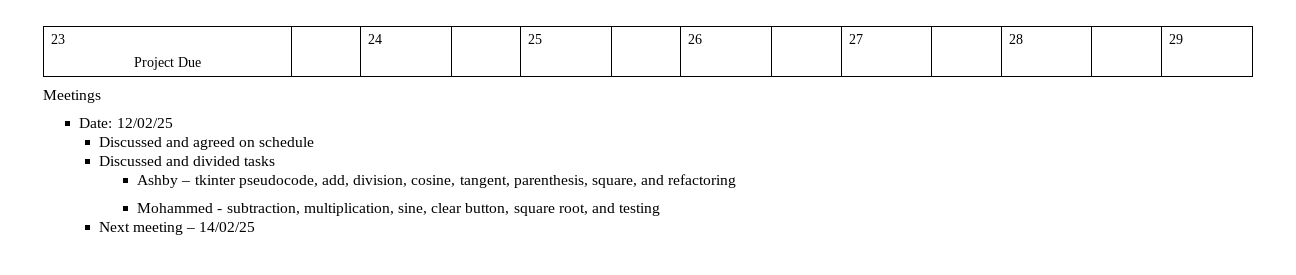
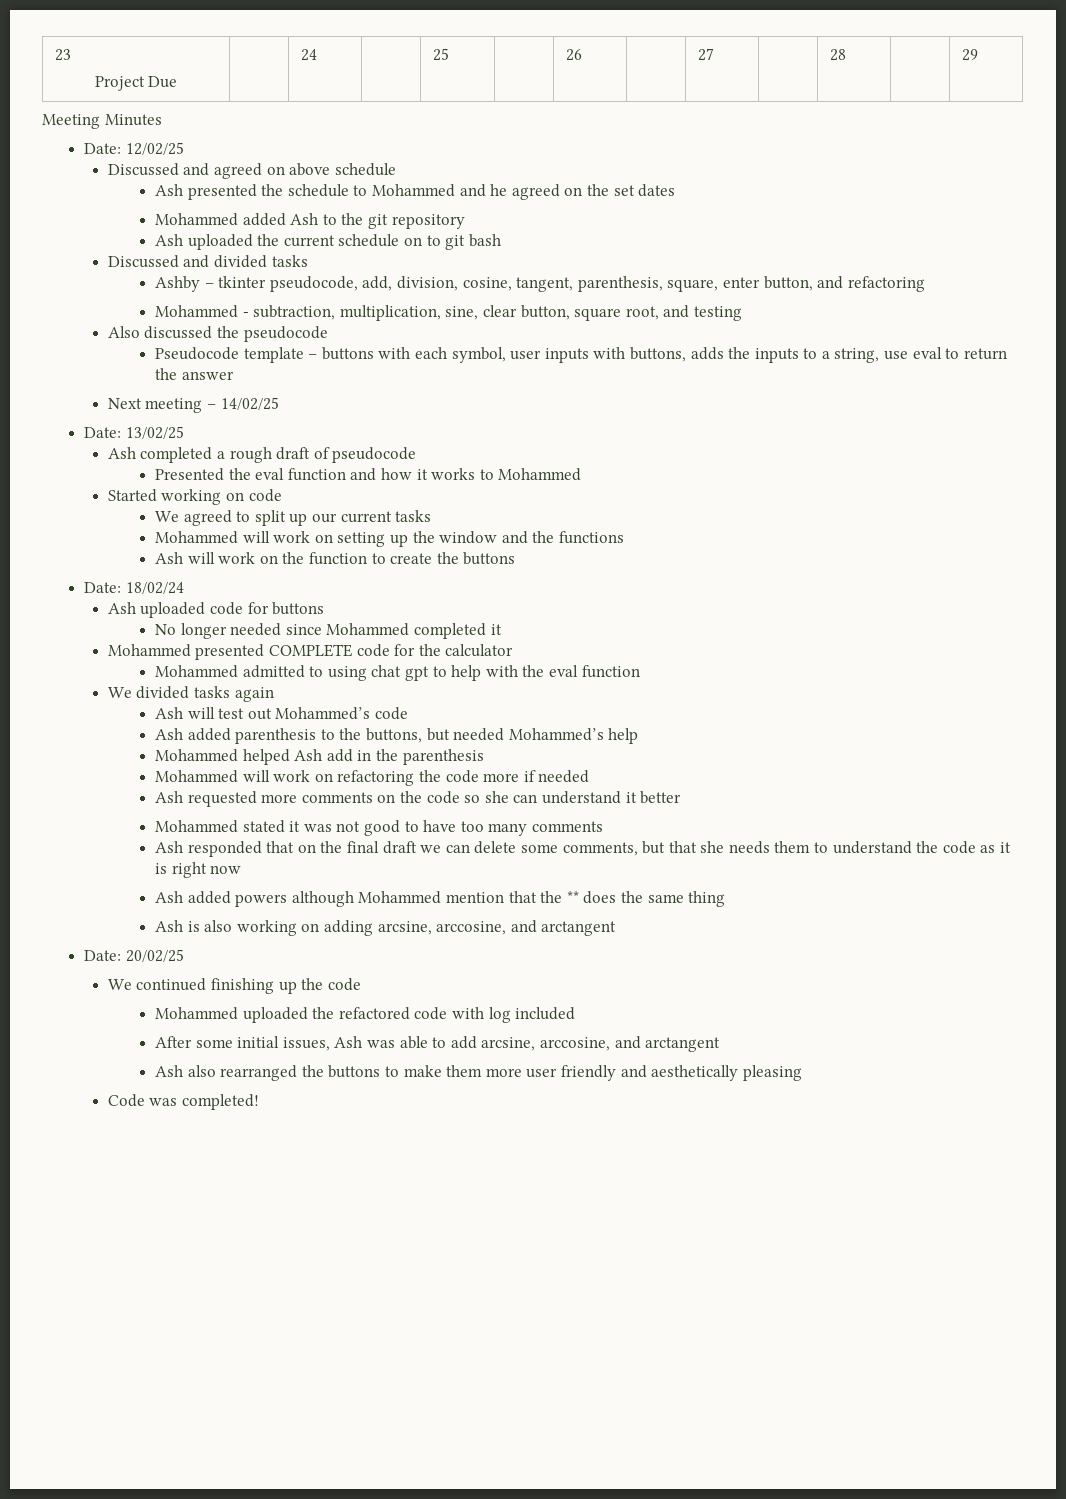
[43,90,101,103] Meetings -> [42,114,162,129] Meeting Minutes
[259,137,315,147] schedule -> [289,163,396,176] [155,184,676,200] [155,213,465,229] [155,234,501,250] above schedule // Ash presented the schedule to Mohammed and he agreed on the set dates // Mohammed added Ash to the git repository // Ash uploaded the current schedule on to git bash
(637, 183) none -> [722,276,813,291] enter button,
[98,222,256,235] Next meeting – 14/02/25 -> [107,326,328,342] [155,347,1007,363] [155,368,234,380] [107,397,279,413] [84,426,184,439] [107,447,417,463] [155,468,582,481] [107,489,282,505] [155,510,432,526] [155,531,624,547] [155,552,516,565] [84,582,184,594] [107,602,325,618] [155,623,502,639] [107,644,514,660] [155,665,640,681] [107,686,274,702] [155,707,408,720] [155,728,639,744] [155,749,484,765] [155,770,590,786] [155,791,682,807] [155,820,603,836] [155,841,1012,857] [155,862,242,878] [155,891,726,907] [155,920,617,936] [84,949,184,962] [107,978,361,994] [155,1007,576,1023] [155,1036,721,1052] [155,1065,802,1081] [107,1094,260,1110] Also discussed the pseudocode // Pseudocode template – buttons with each symbol, user inputs with buttons, adds the inputs to a string, use eval to return the answer // Next meeting – 14/02/25 // Date: 13/02/25 // Ash completed a rough draft of pseudocode // Presented the eval function and how it works to Mohammed // Started working on code // We agreed to split up our current tasks // Mohammed will work on setting up the window and the functions // Ash will work on the function to create the buttons // Date: 18/02/24 // Ash uploaded code for buttons // No longer needed since Mohammed completed it // Mohammed presented COMPLETE code for the calculator // Mohammed admitted to using chat gpt to help with the eval function // We divided tasks again // Ash will test out Mohammed’s code // Ash added parenthesis to the buttons, but needed Mohammed’s help // Mohammed helped Ash add in the parenthesis // Mohammed will work on refactoring the code more if needed // Ash requested more comments on the code so she can understand it better // Mohammed stated it was not good to have too many comments // Ash responded that on the final draft we can delete some comments, but that she needs them to understand the code as it is right now // Ash added powers although Mohammed mention that the ** does the same thing // Ash is also working on adding arcsine, arccosine, and arctangent // Date: 20/02/25 // We continued finishing up the code // Mohammed uploaded the refactored code with log included // After some initial issues, Ash was able to add arcsine, arccosine, and arctangent // Ash also rearranged the buttons to make them more user friendly and aesthetically pleasing // Code was completed!

